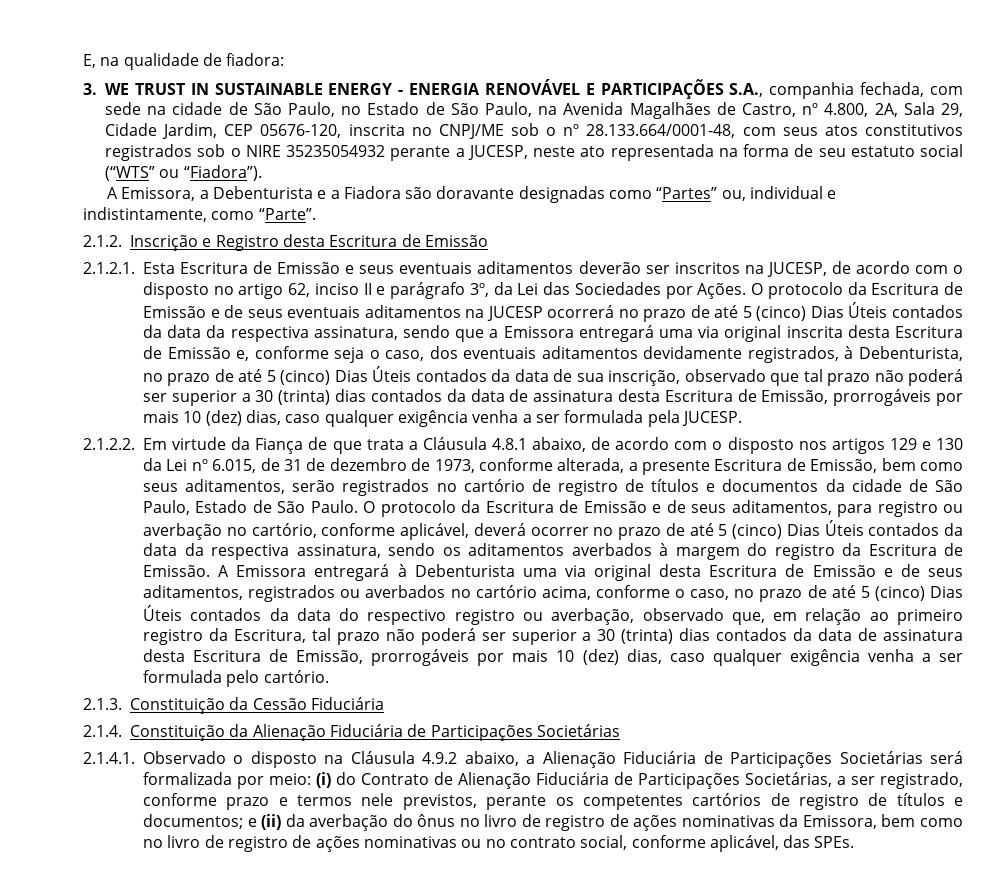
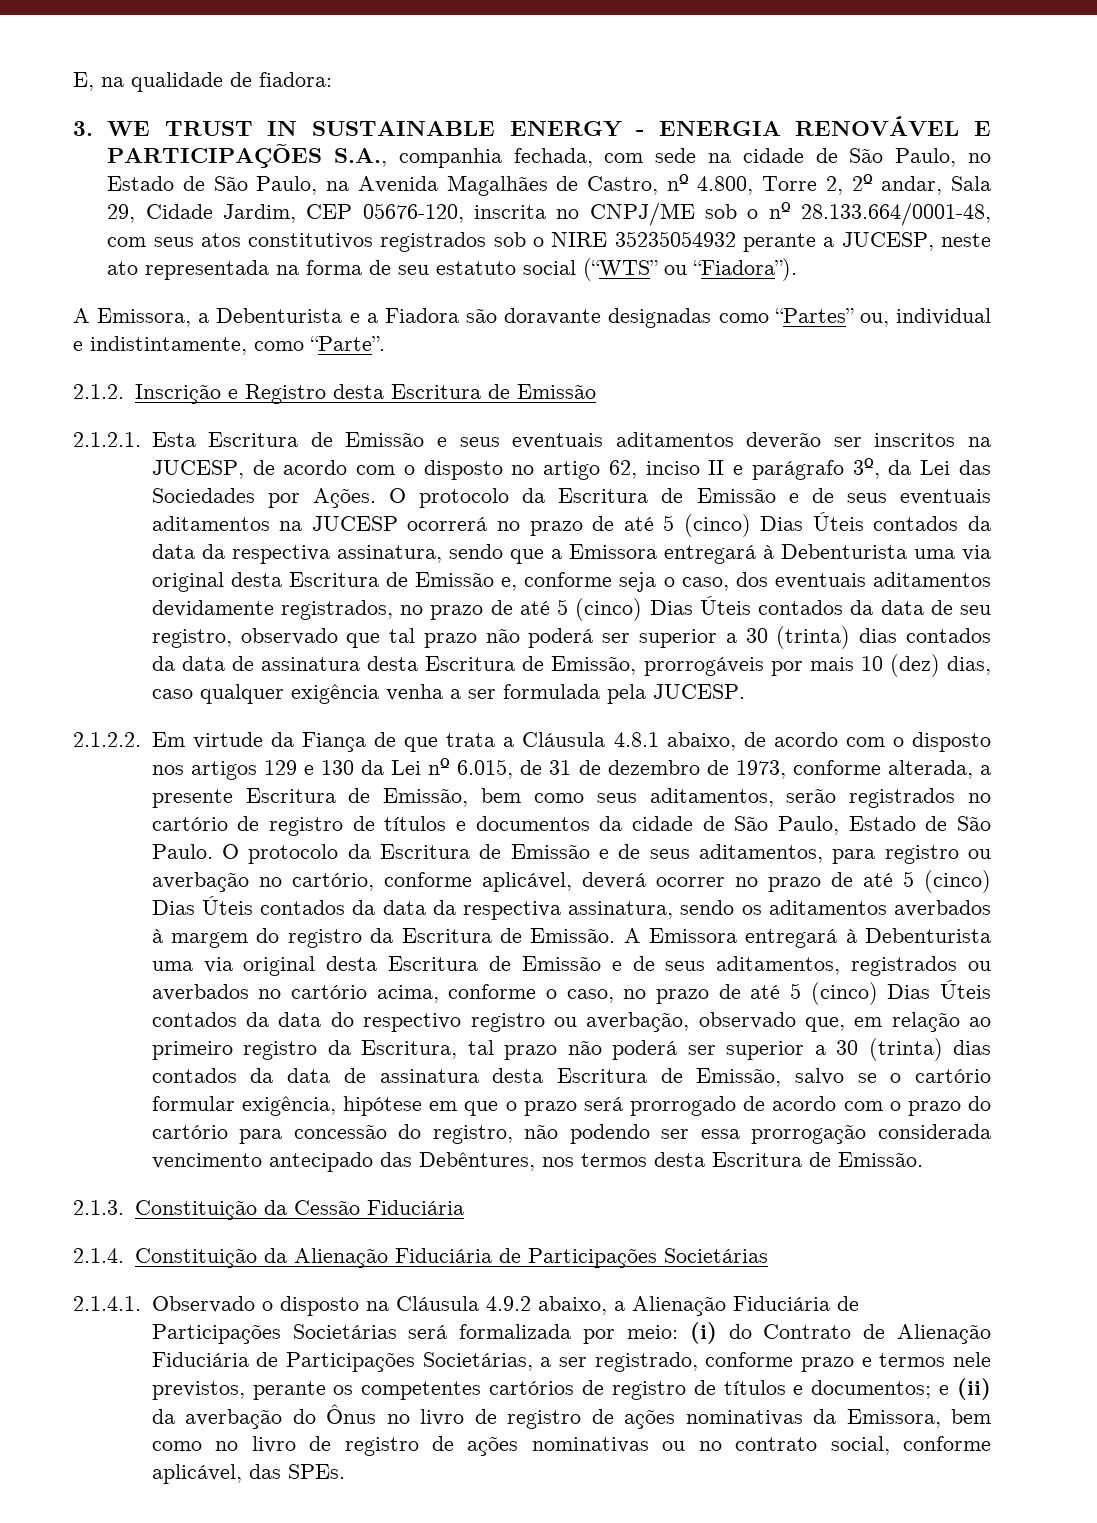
[874,103,898,117] 2A, -> [762,174,943,195] Torre 2, 2º andar,
[659,325,843,342] uma via original inscrita -> [762,544,992,561] [151,572,224,592] à Debenturista uma via original
[844,346,964,361] à Debenturista, -> (393, 610) none
[576,370,681,386] sua inscrição, -> [960,605,992,615] [151,629,232,648] seu registro,
[371,649,964,666] [143,670,329,687] prorrogáveis por mais 10 (dez) dias, caso qualquer exigência venha a ser formulada pelo cartório. -> [794,1068,991,1085] [151,1096,992,1116] [151,1124,991,1144] [151,1152,923,1172] salvo se o cartório formular exigência, hipótese em que o prazo será prorrogado de acordo com o prazo do cartório para concessão do registro, não podendo ser essa prorrogação considerada vencimento antecipado das Debêntures, nos termos desta Escritura de Emissão.
[417,814,456,827] ônus -> [326,1404,377,1424] Ônus

